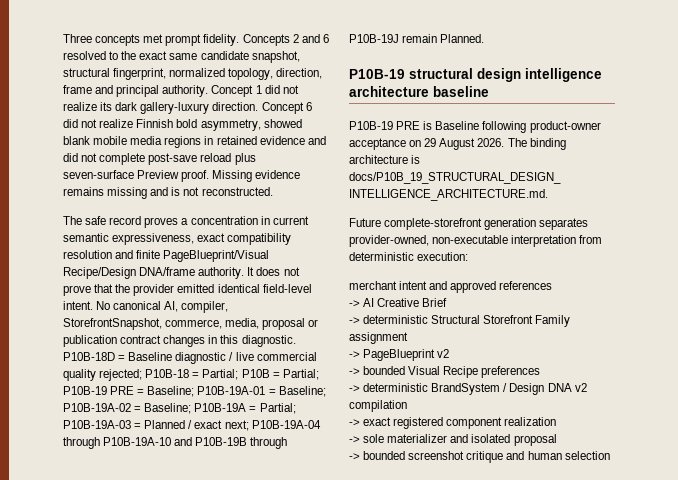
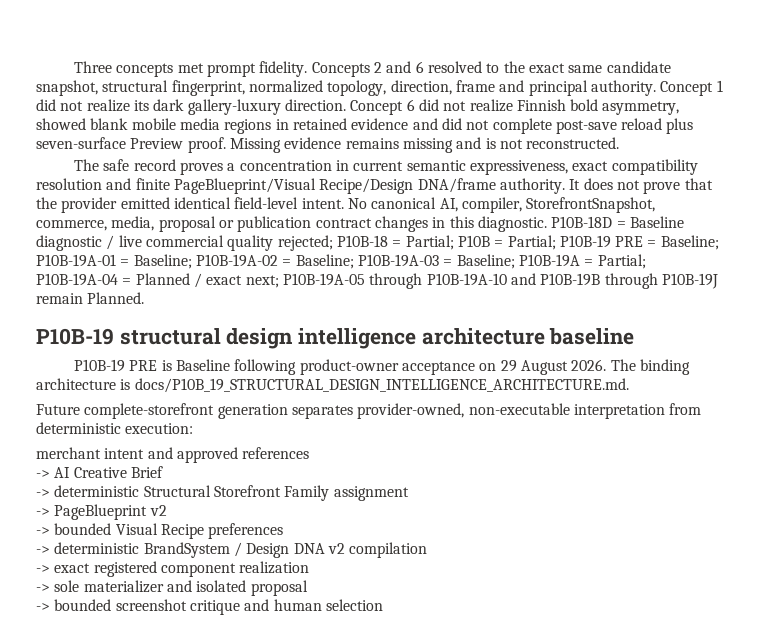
(192, 408) none -> [357,254,515,269] P10B-19A-03 = Baseline;
[63,420,131,429] P10B-19A-03 -> [36,273,118,286] P10B-19A-04
[251,420,321,429] P10B-19A-04 -> [282,273,365,286] P10B-19A-05

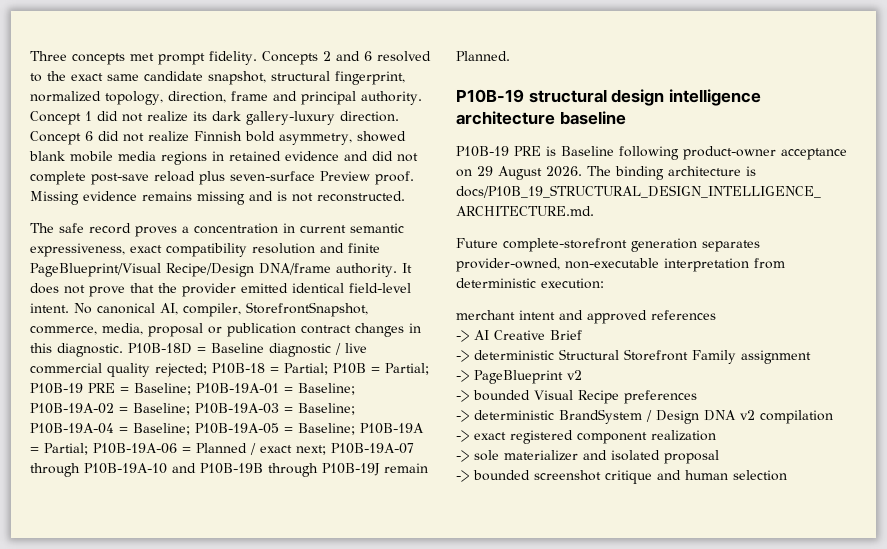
(515, 261) none -> [30,423,355,435] P10B-19A-04 = Baseline; P10B-19A-05 = Baseline;
[36,273,118,286] P10B-19A-04 -> [93,443,177,454] P10B-19A-06
[282,273,365,286] P10B-19A-05 -> [331,443,414,454] P10B-19A-07

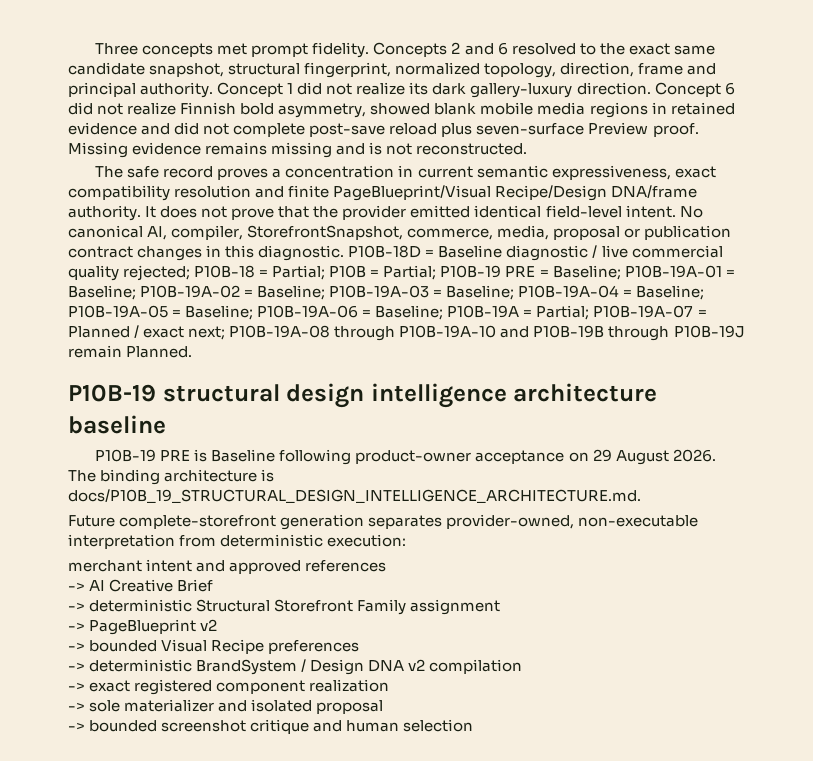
(355, 429) none -> [257,305,444,320] P10B-19A-06 = Baseline;
[93,443,177,454] P10B-19A-06 -> [593,305,694,318] P10B-19A-07
[331,443,414,454] P10B-19A-07 -> [229,325,331,338] P10B-19A-08

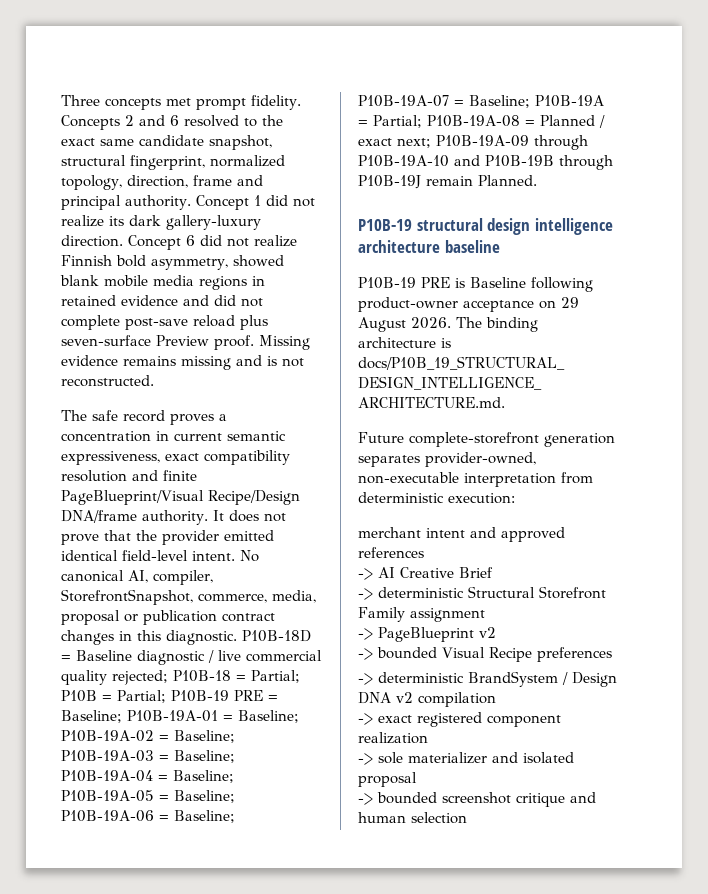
(444, 312) none -> [358,95,530,108] P10B-19A-07 = Baseline;
[593,305,694,318] P10B-19A-07 -> [427,115,520,127] P10B-19A-08
[229,325,331,338] P10B-19A-08 -> [436,135,529,147] P10B-19A-09

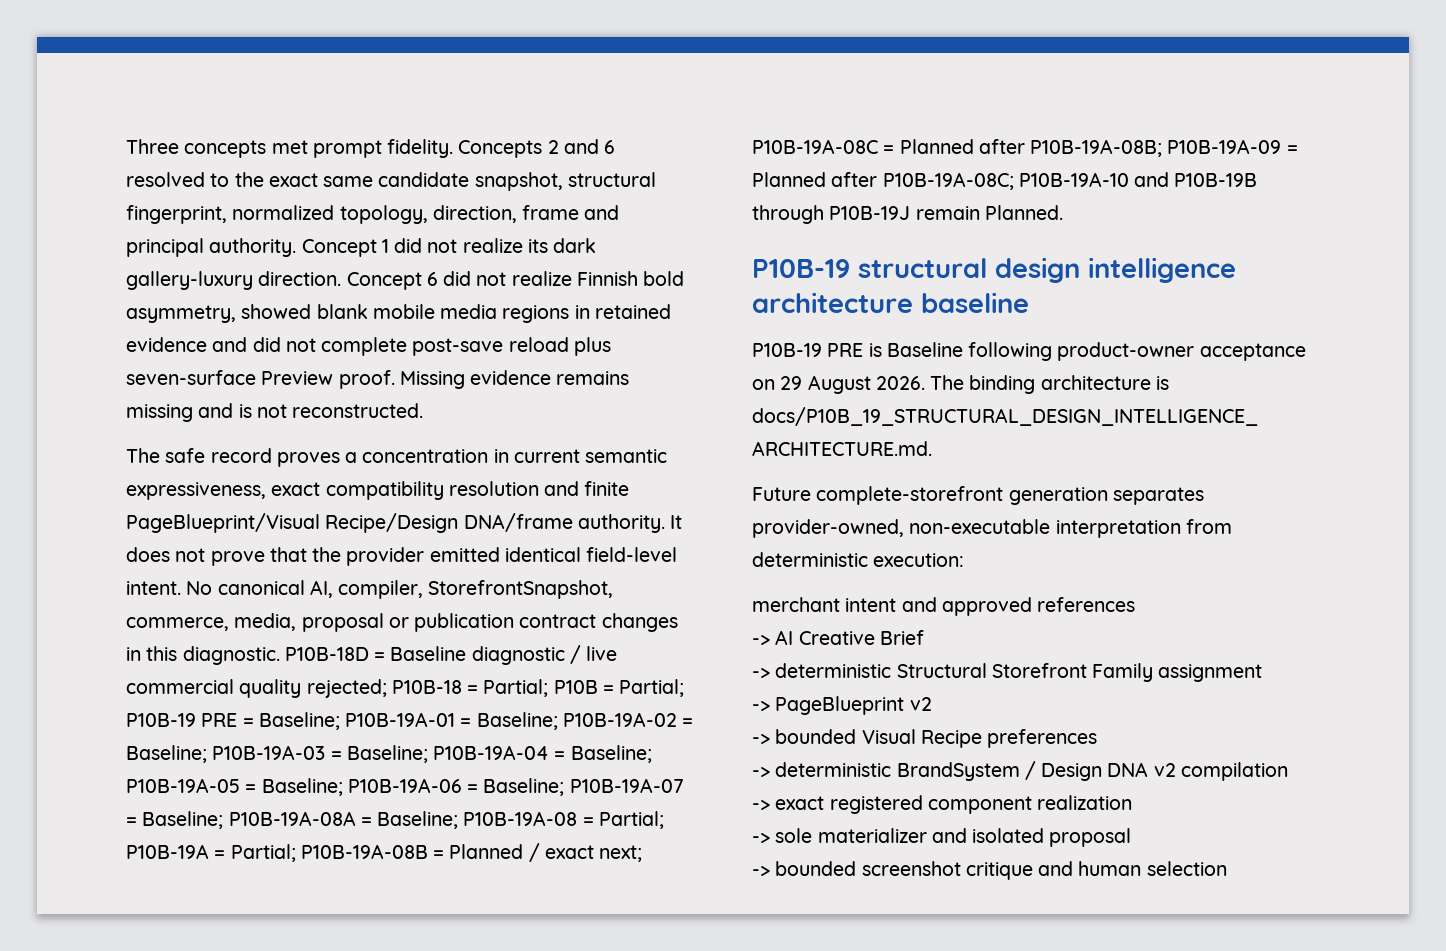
(530, 101) none -> [228,811,664,829] P10B-19A-08A = Baseline; P10B-19A-08 = Partial;
[427,115,520,127] P10B-19A-08 -> [300,844,428,859] P10B-19A-08B
[436,135,588,150] P10B-19A-09 through -> [752,139,1298,157] [752,172,1014,190] P10B-19A-08C = Planned after P10B-19A-08B; P10B-19A-09 = Planned after P10B-19A-08C;

